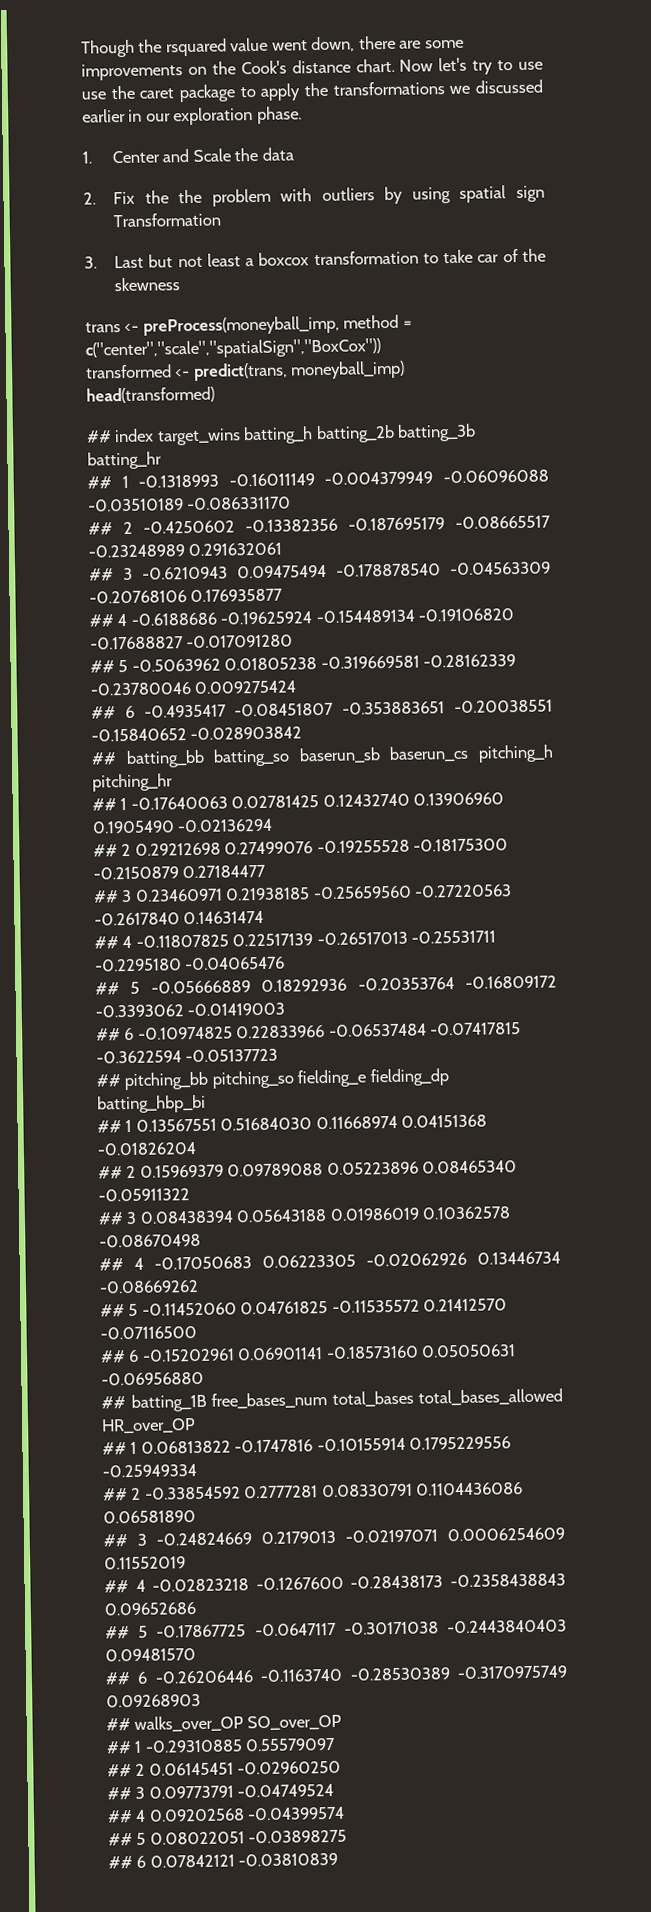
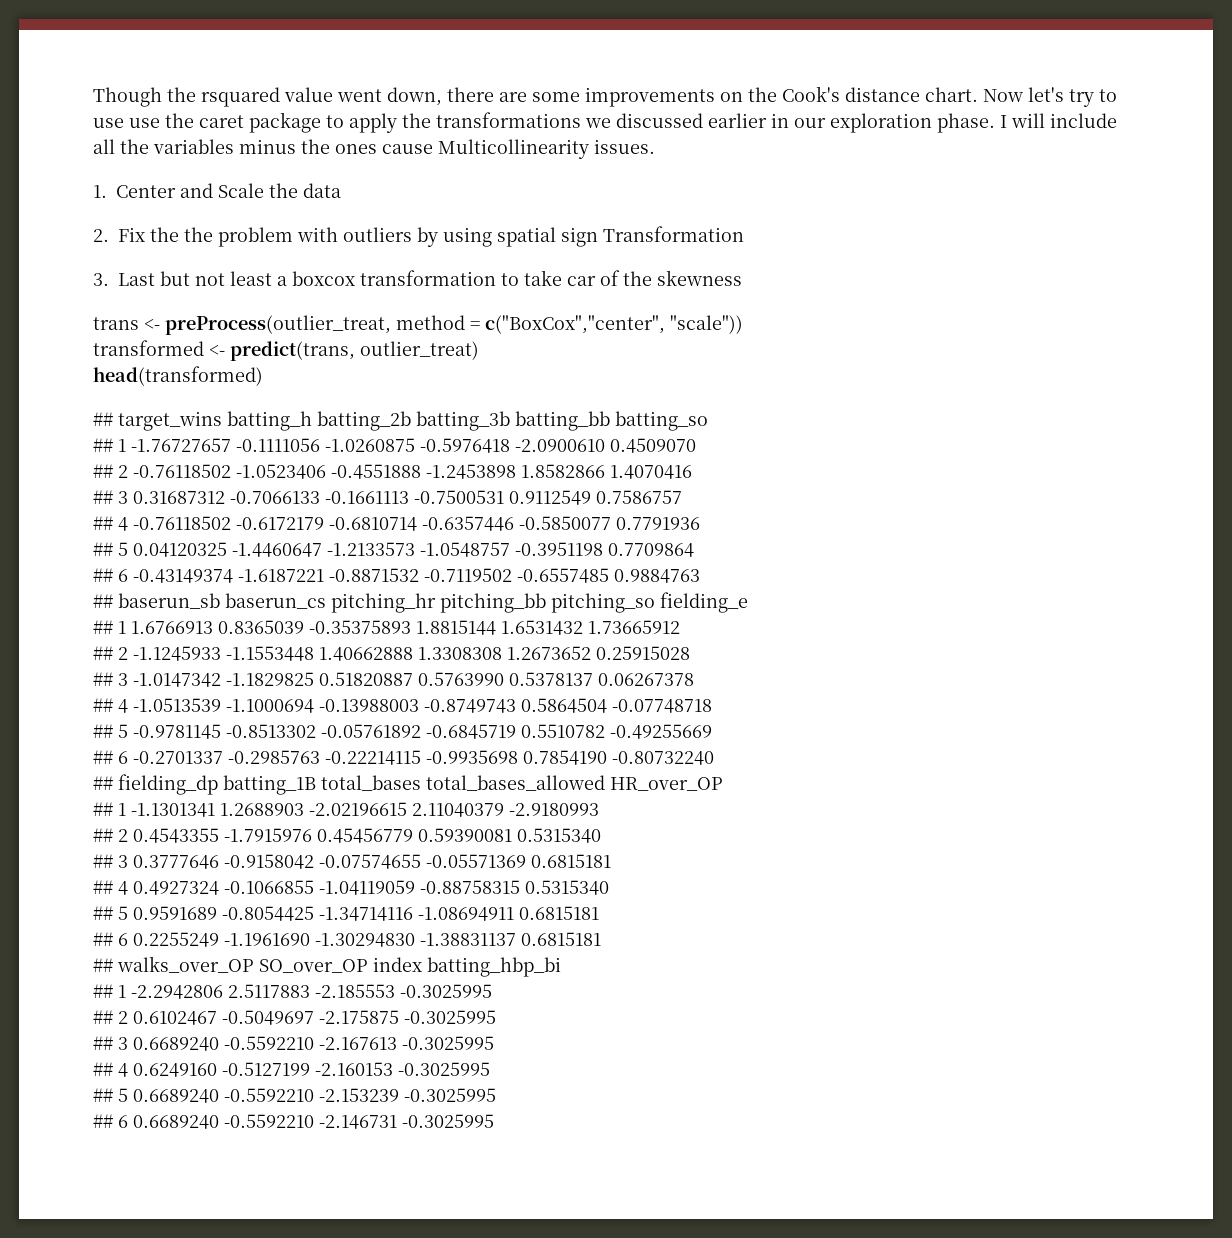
(302, 115) none -> [1000,113,1117,128] [93,139,655,159] I will include all the variables minus the ones cause Multicollinearity issues.
[142,315,340,336] preProcess(moneyball_imp, -> [165,315,391,335] preProcess(outlier_treat,
[85,338,381,360] c("center","scale","spatialSign","BoxCox")) -> [485,315,743,334] c("BoxCox","center", "scale"))
[290,360,406,380] moneyball_imp) -> [360,341,479,360] outlier_treat)
[114,428,155,443] index -> (113, 419) none
[87,451,162,470] [87,469,549,489] [88,496,292,512] [88,515,551,535] [88,542,283,558] [89,561,551,581] [89,588,284,604] [89,608,515,627] [90,634,294,650] [90,654,517,673] [90,680,297,696] [91,699,553,719] [91,726,303,742] [91,748,291,769] batting_hr // ## 1 -0.1318993 -0.16011149 -0.004379949 -0.06096088 -0.03510189 -0.086331170 // ## 2 -0.4250602 -0.13382356 -0.187695179 -0.08665517 -0.23248989 0.291632061 // ## 3 -0.6210943 0.09475494 -0.178878540 -0.04563309 -0.20768106 0.176935877 // ## 4 -0.6188686 -0.19625924 -0.154489134 -0.19106820 -0.17688827 -0.017091280 // ## 5 -0.5063962 0.01805238 -0.319669581 -0.28162339 -0.23780046 0.009275424 // ## 6 -0.4935417 -0.08451807 -0.353883651 -0.20038551 -0.15840652 -0.028903842 // ## batting_bb batting_so -> [515,411,708,431] [93,438,696,453] [93,464,692,479] [93,490,682,505] [93,516,700,531] [93,542,694,557] [93,568,700,583] [93,594,113,608] batting_bb batting_so // ## 1 -1.76727657 -0.1111056 -1.0260875 -0.5976418 -2.0900610 0.4509070 // ## 2 -0.76118502 -1.0523406 -0.4551888 -1.2453898 1.8582866 1.4070416 // ## 3 0.31687312 -0.7066133 -0.1661113 -0.7500531 0.9112549 0.7586757 // ## 4 -0.76118502 -0.6172179 -0.6810714 -0.6357446 -0.5850077 0.7791936 // ## 5 0.04120325 -1.4460647 -1.2133573 -1.0548757 -0.3951198 0.7709864 // ## 6 -0.43149374 -1.6187221 -0.8871532 -0.7119502 -0.6557485 0.9884763 // ##
[478,744,554,763] pitching_h -> (326, 601) none
[92,792,505,811] [92,818,274,834] [93,838,509,857] [93,864,267,880] [93,884,513,903] [94,910,265,926] [94,930,497,949] [95,956,286,972] [95,975,557,995] [95,1002,286,1018] [96,1022,522,1041] [96,1048,279,1064] [96,1068,449,1091] [97,1094,206,1114] [97,1114,488,1133] [97,1141,196,1156] [98,1160,518,1179] [98,1188,190,1202] [98,1206,512,1225] [99,1233,201,1248] [99,1251,561,1271] [99,1279,199,1294] [100,1298,508,1317] [100,1325,197,1340] [100,1344,517,1363] [101,1371,204,1386] [101,1392,327,1413] // ## 1 -0.17640063 0.02781425 0.12432740 0.13906960 0.1905490 -0.02136294 // ## 2 0.29212698 0.27499076 -0.19255528 -0.18175300 -0.2150879 0.27184477 // ## 3 0.23460971 0.21938185 -0.25659560 -0.27220563 -0.2617840 0.14631474 // ## 4 -0.11807825 0.22517139 -0.26517013 -0.25531711 -0.2295180 -0.04065476 // ## 5 -0.05666889 0.18292936 -0.20353764 -0.16809172 -0.3393062 -0.01419003 // ## 6 -0.10974825 0.22833966 -0.06537484 -0.07417815 -0.3622594 -0.05137723 // ## pitching_bb pitching_so fielding_e fielding_dp batting_hbp_bi // ## 1 0.13567551 0.51684030 0.11668974 0.04151368 -0.01826204 // ## 2 0.15969379 0.09789088 0.05223896 0.08465340 -0.05911322 // ## 3 0.08438394 0.05643188 0.01986019 0.10362578 -0.08670498 // ## 4 -0.17050683 0.06223305 -0.02062926 0.13446734 -0.08669262 // ## 5 -0.11452060 0.04761825 -0.11535572 0.21412570 -0.07116500 // ## 6 -0.15202961 0.06901141 -0.18573160 0.05050631 -0.06956880 // ## batting_1B free_bases_num -> [440,592,748,613] [93,620,680,635] [93,646,690,661] [93,672,694,687] [93,698,712,713] [93,724,712,739] [93,750,714,765] [93,774,316,795] pitching_bb pitching_so fielding_e // ## 1 1.6766913 0.8365039 -0.35375893 1.8815144 1.6531432 1.73665912 // ## 2 -1.1245933 -1.1553448 1.40662888 1.3308308 1.2673652 0.25915028 // ## 3 -1.0147342 -1.1829825 0.51820887 0.5763990 0.5378137 0.06267378 // ## 4 -1.0513539 -1.1000694 -0.13988003 -0.8749743 0.5864504 -0.07748718 // ## 5 -0.9781145 -0.8513302 -0.05761892 -0.6845719 0.5510782 -0.49255669 // ## 6 -0.2701337 -0.2985763 -0.22214115 -0.9935698 0.7854190 -0.80732240 // ## fielding_dp batting_1B
[140,1436,512,1454] [102,1464,197,1478] [103,1482,524,1501] [103,1510,196,1524] [103,1527,565,1547] [104,1556,186,1570] [104,1573,566,1593] [104,1602,196,1616] [105,1619,567,1639] [105,1648,196,1662] [105,1665,567,1685] [106,1693,201,1708] 0.06813822 -0.1747816 -0.10155914 0.1795229556 -0.25949334 // ## 2 -0.33854592 0.2777281 0.08330791 0.1104436086 0.06581890 // ## 3 -0.24824669 0.2179013 -0.02197071 0.0006254609 0.11552019 // ## 4 -0.02823218 -0.1267600 -0.28438173 -0.2358438843 0.09652686 // ## 5 -0.17867725 -0.0647117 -0.30171038 -0.2443840403 0.09481570 // ## 6 -0.26206446 -0.1163740 -0.28530389 -0.3170975749 0.09268903 -> [131,802,599,817] [93,828,601,843] [93,854,611,869] [93,880,609,895] [93,906,599,921] [93,932,601,947] -1.1301341 1.2688903 -2.02196615 2.11040379 -2.9180993 // ## 2 0.4543355 -1.7915976 0.45456779 0.59390081 0.5315340 // ## 3 0.3777646 -0.9158042 -0.07574655 -0.05571369 0.6815181 // ## 4 0.4927324 -0.1066855 -1.04119059 -0.88758315 0.5315340 // ## 5 0.9591689 -0.8054425 -1.34714116 -1.08694911 0.6815181 // ## 6 0.2255249 -1.1961690 -1.30294830 -1.38831137 0.6815181
[106,1737,337,1754] [107,1760,342,1777] [107,1783,335,1800] [107,1806,346,1823] [108,1829,348,1846] [108,1852,339,1869] // ## 1 -0.29310885 0.55579097 // ## 2 0.06145451 -0.02960250 // ## 3 0.09773791 -0.04749524 // ## 4 0.09202568 -0.04399574 // ## 5 0.08022051 -0.03898275 // ## 6 0.07842121 -0.03810839 -> [373,957,561,977] [93,984,492,999] [93,1010,496,1025] [93,1036,494,1051] [93,1062,490,1077] [93,1088,496,1103] [93,1114,494,1129] index batting_hbp_bi // ## 1 -2.2942806 2.5117883 -2.185553 -0.3025995 // ## 2 0.6102467 -0.5049697 -2.175875 -0.3025995 // ## 3 0.6689240 -0.5592210 -2.167613 -0.3025995 // ## 4 0.6249160 -0.5127199 -2.160153 -0.3025995 // ## 5 0.6689240 -0.5592210 -2.153239 -0.3025995 // ## 6 0.6689240 -0.5592210 -2.146731 -0.3025995

